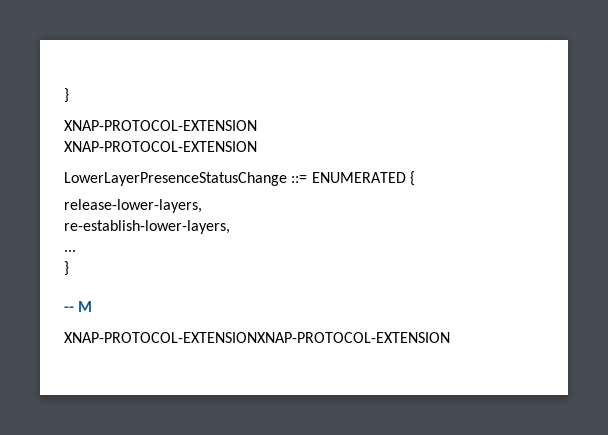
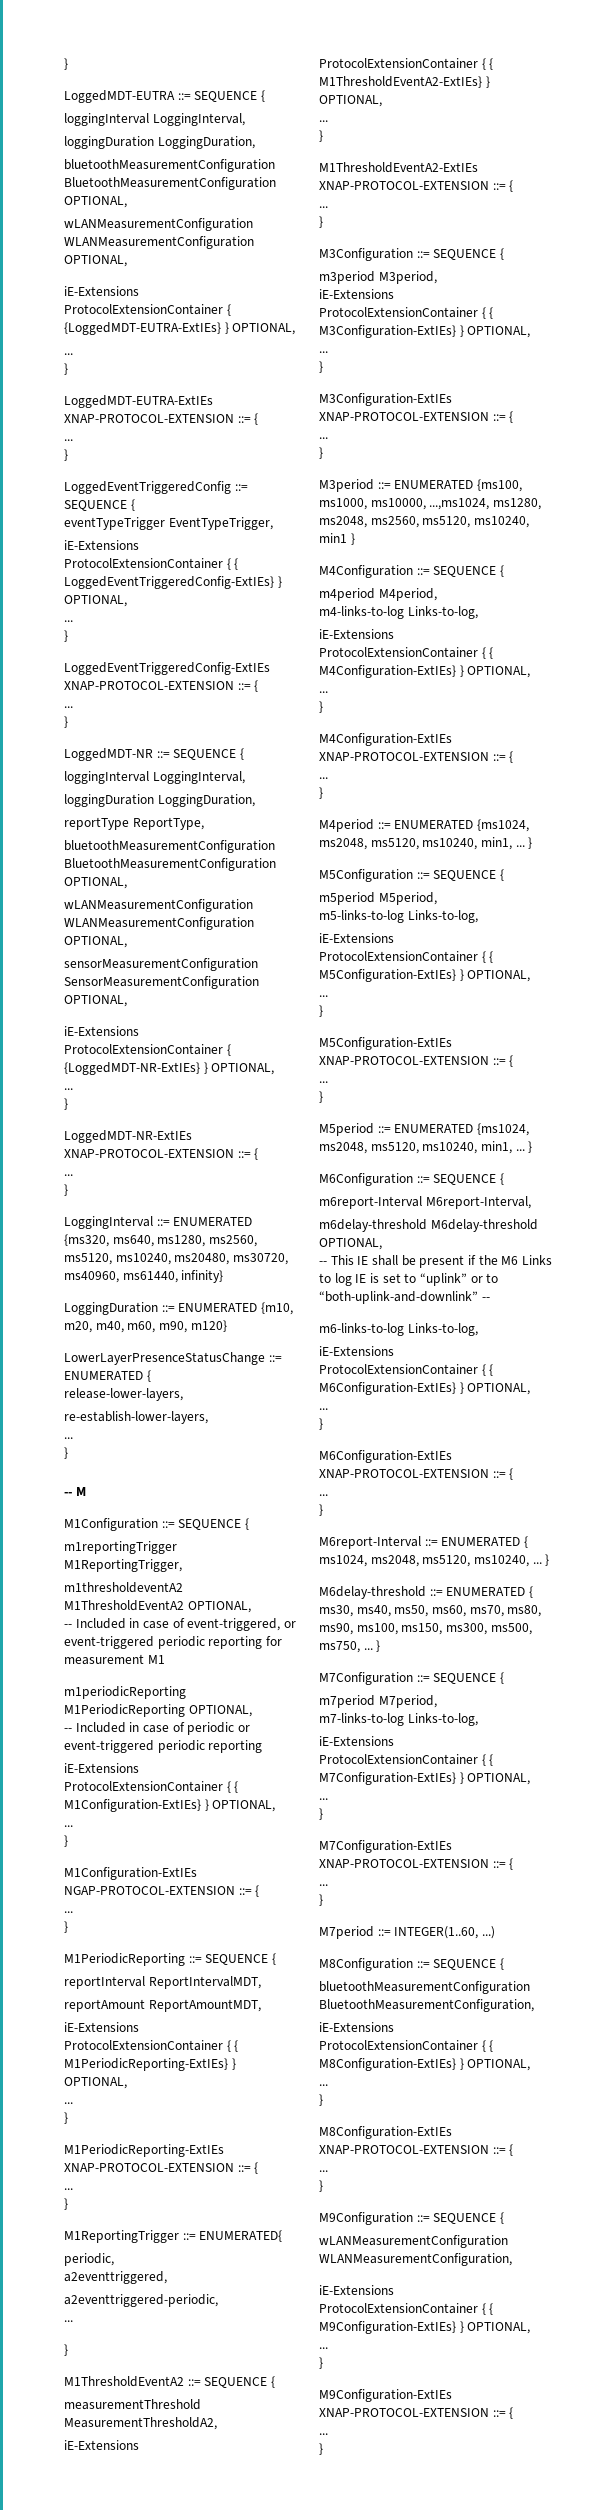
[64,88,69,103] [64,120,257,131] [64,141,257,152] } // XNAP-PROTOCOL-EXTENSION // XNAP-PROTOCOL-EXTENSION -> [64,58,68,70] [64,90,265,103] [64,113,245,126] [64,136,255,149] [64,159,275,172] [64,177,276,190] [64,196,127,208] [64,218,253,231] [64,236,254,249] [64,255,127,267] [64,286,139,296] [64,304,231,316] [64,322,296,335] [64,353,73,355] [64,363,68,375] [64,395,213,408] [64,413,259,425] [64,439,73,441] [64,449,68,461] [64,481,248,494] [64,499,135,511] [64,517,273,530] [64,540,139,550] [64,558,239,570] [64,576,282,589] [64,595,127,607] [64,620,73,622] [64,630,68,642] [64,662,270,675] [64,680,259,692] [64,706,73,708] [64,716,68,728] [64,748,244,761] [64,771,245,784] [64,794,255,807] [64,817,204,830] [64,840,275,853] [64,858,276,871] [64,877,127,889] [64,899,253,912] [64,917,254,930] [64,936,127,948] [64,958,258,971] [64,976,259,989] [64,995,127,1007] [64,1026,139,1036] [64,1044,231,1056] [64,1062,275,1075] [64,1088,73,1090] [64,1098,68,1110] [64,1130,192,1143] [64,1148,259,1160] [64,1174,73,1176] [64,1184,68,1196] [64,1216,253,1229] [64,1234,257,1247] [64,1253,288,1265] [64,1270,224,1283] [64,1302,293,1315] [64,1320,227,1333] } // LoggedMDT-EUTRA ::= SEQUENCE { // loggingInterval LoggingInterval, // loggingDuration LoggingDuration, // bluetoothMeasurementConfiguration BluetoothMeasurementConfiguration OPTIONAL, // wLANMeasurementConfiguration WLANMeasurementConfiguration OPTIONAL, // iE-Extensions ProtocolExtensionContainer { {LoggedMDT-EUTRA-ExtIEs} } OPTIONAL, // ... // } // LoggedMDT-EUTRA-ExtIEs XNAP-PROTOCOL-EXTENSION ::= { // ... // } // LoggedEventTriggeredConfig ::= SEQUENCE { // eventTypeTrigger EventTypeTrigger, // iE-Extensions ProtocolExtensionContainer { { LoggedEventTriggeredConfig-ExtIEs} } OPTIONAL, // ... // } // LoggedEventTriggeredConfig-ExtIEs XNAP-PROTOCOL-EXTENSION ::= { // ... // } // LoggedMDT-NR ::= SEQUENCE { // loggingInterval LoggingInterval, // loggingDuration LoggingDuration, // reportType ReportType, // bluetoothMeasurementConfiguration BluetoothMeasurementConfiguration OPTIONAL, // wLANMeasurementConfiguration WLANMeasurementConfiguration OPTIONAL, // sensorMeasurementConfiguration SensorMeasurementConfiguration OPTIONAL, // iE-Extensions ProtocolExtensionContainer { {LoggedMDT-NR-ExtIEs} } OPTIONAL, // ... // } // LoggedMDT-NR-ExtIEs XNAP-PROTOCOL-EXTENSION ::= { // ... // } // LoggingInterval ::= ENUMERATED {ms320, ms640, ms1280, ms2560, ms5120, ms10240, ms20480, ms30720, ms40960, ms61440, infinity} // LoggingDuration ::= ENUMERATED {m10, m20, m40, m60, m90, m120}
[64,332,450,343] XNAP-PROTOCOL-EXTENSIONXNAP-PROTOCOL-EXTENSION -> [64,1518,249,1531] [64,1541,177,1554] [64,1559,182,1572] [64,1582,183,1593] [64,1600,251,1613] [64,1618,296,1631] [64,1636,282,1649] [64,1654,165,1665] [64,1686,186,1699] [64,1704,252,1717] [64,1722,250,1735] [64,1740,263,1753] [64,1763,139,1773] [64,1781,239,1793] [64,1799,276,1812] [64,1825,73,1827] [64,1835,68,1847] [64,1867,197,1880] [64,1885,260,1897] [64,1911,73,1913] [64,1921,68,1933] [64,1953,276,1966] [64,1976,261,1989] [64,1999,261,2012] [64,2022,139,2032] [64,2040,239,2052] [64,2058,236,2071] [64,2077,127,2089] [64,2102,73,2104] [64,2112,68,2124] [64,2144,224,2157] [64,2162,259,2174] [64,2188,73,2190] [64,2198,68,2210] [64,2230,283,2243] [64,2253,114,2266] [64,2271,167,2284] [64,2294,218,2307] [64,2320,73,2322] [64,2344,68,2356] [64,2376,275,2388] [64,2399,201,2410] [64,2417,217,2430] [64,2440,139,2450] [319,58,494,70] [319,76,490,88] [319,95,382,107] [319,120,328,122] [319,130,323,142] [319,162,478,173] [319,180,514,192] [319,206,328,208] [319,216,323,228] [319,248,504,261] [319,271,437,284] [319,289,394,299] [319,307,494,319] [319,325,531,338] [319,351,328,353] [319,361,323,373] [319,393,452,406] [319,411,514,423] [319,437,328,439] [319,447,323,459] [319,479,522,492] [319,498,541,510] [319,516,529,528] [319,533,355,545] [319,565,504,578] [319,588,437,601] [319,606,478,619] [319,629,394,639] [319,647,494,659] [319,665,531,678] [319,691,328,693] [319,701,323,713] [319,733,452,746] [319,751,514,763] [319,777,328,779] [319,787,323,799] [319,819,529,832] [319,837,533,850] [319,869,504,882] [319,892,437,905] [319,910,478,923] [319,933,394,943] [319,951,494,963] [319,969,531,982] [319,995,328,997] [319,1005,323,1017] [319,1037,452,1050] [319,1055,514,1067] [319,1081,328,1083] [319,1091,323,1103] [319,1123,529,1136] [319,1141,533,1154] [319,1173,504,1186] [319,1196,531,1209] [319,1219,538,1232] [319,1238,382,1250] [319,1255,552,1268] [319,1273,499,1286] [319,1291,490,1304] [319,1323,478,1336] [319,1346,394,1356] [319,1364,494,1376] [319,1382,531,1395] [319,1408,328,1410] [319,1418,323,1430] [319,1450,452,1463] [319,1468,514,1480] [319,1494,328,1496] [319,1504,323,1516] [319,1536,528,1549] [319,1554,550,1567] [319,1586,533,1599] [319,1605,542,1617] [319,1623,532,1635] [319,1640,381,1653] [319,1672,504,1685] [319,1695,437,1708] [319,1713,478,1726] [319,1736,394,1746] [319,1754,494,1766] [319,1772,531,1785] [319,1798,328,1800] [319,1808,323,1820] [319,1840,452,1853] [319,1858,514,1870] [319,1884,328,1886] [319,1894,323,1906] [319,1926,495,1939] [319,1958,504,1971] [319,1981,530,1994] [319,1999,534,2012] [319,2022,394,2032] [319,2040,494,2052] [319,2058,531,2071] [319,2084,328,2086] [319,2094,323,2106] [319,2126,452,2139] [319,2144,514,2156] [319,2170,328,2172] [319,2180,323,2192] [319,2212,504,2225] [319,2235,508,2248] [319,2253,512,2266] [319,2285,394,2295] [319,2303,494,2315] [319,2321,531,2334] [319,2347,328,2349] [319,2357,323,2369] [319,2389,452,2402] [319,2407,514,2419] [319,2433,328,2435] [319,2443,323,2455] M1Configuration ::= SEQUENCE { // m1reportingTrigger M1ReportingTrigger, // m1thresholdeventA2 M1ThresholdEventA2 OPTIONAL, // -- Included in case of event-triggered, or event-triggered periodic reporting for measurement M1 // m1periodicReporting M1PeriodicReporting OPTIONAL, // -- Included in case of periodic or event-triggered periodic reporting // iE-Extensions ProtocolExtensionContainer { { M1Configuration-ExtIEs} } OPTIONAL, // ... // } // M1Configuration-ExtIEs NGAP-PROTOCOL-EXTENSION ::= { // ... // } // M1PeriodicReporting ::= SEQUENCE { // reportInterval ReportIntervalMDT, // reportAmount ReportAmountMDT, // iE-Extensions ProtocolExtensionContainer { { M1PeriodicReporting-ExtIEs} } OPTIONAL, // ... // } // M1PeriodicReporting-ExtIEs XNAP-PROTOCOL-EXTENSION ::= { // ... // } // M1ReportingTrigger ::= ENUMERATED{ // periodic, // a2eventtriggered, // a2eventtriggered-periodic, // ... // } // M1ThresholdEventA2 ::= SEQUENCE { // measurementThreshold MeasurementThresholdA2, // iE-Extensions ProtocolExtensionContainer { { M1ThresholdEventA2-ExtIEs} } OPTIONAL, // ... // } // M1ThresholdEventA2-ExtIEs XNAP-PROTOCOL-EXTENSION ::= { // ... // } // M3Configuration ::= SEQUENCE { // m3period M3period, // iE-Extensions ProtocolExtensionContainer { { M3Configuration-ExtIEs} } OPTIONAL, // ... // } // M3Configuration-ExtIEs XNAP-PROTOCOL-EXTENSION ::= { // ... // } // M3period ::= ENUMERATED {ms100, ms1000, ms10000, ...,ms1024, ms1280, ms2048, ms2560, ms5120, ms10240, min1 } // M4Configuration ::= SEQUENCE { // m4period M4period, // m4-links-to-log Links-to-log, // iE-Extensions ProtocolExtensionContainer { { M4Configuration-ExtIEs} } OPTIONAL, // ... // } // M4Configuration-ExtIEs XNAP-PROTOCOL-EXTENSION ::= { // ... // } // M4period ::= ENUMERATED {ms1024, ms2048, ms5120, ms10240, min1, ... } // M5Configuration ::= SEQUENCE { // m5period M5period, // m5-links-to-log Links-to-log, // iE-Extensions ProtocolExtensionContainer { { M5Configuration-ExtIEs} } OPTIONAL, // ... // } // M5Configuration-ExtIEs XNAP-PROTOCOL-EXTENSION ::= { // ... // } // M5period ::= ENUMERATED {ms1024, ms2048, ms5120, ms10240, min1, ... } // M6Configuration ::= SEQUENCE { // m6report-Interval M6report-Interval, // m6delay-threshold M6delay-threshold OPTIONAL, // -- This IE shall be present if the M6 Links to log IE is set to “uplink” or to “both-uplink-and-downlink” -- // m6-links-to-log Links-to-log, // iE-Extensions ProtocolExtensionContainer { { M6Configuration-ExtIEs} } OPTIONAL, // ... // } // M6Configuration-ExtIEs XNAP-PROTOCOL-EXTENSION ::= { // ... // } // M6report-Interval ::= ENUMERATED { ms1024, ms2048, ms5120, ms10240, ... } // M6delay-threshold ::= ENUMERATED { ms30, ms40, ms50, ms60, ms70, ms80, ms90, ms100, ms150, ms300, ms500, ms750, ... } // M7Configuration ::= SEQUENCE { // m7period M7period, // m7-links-to-log Links-to-log, // iE-Extensions ProtocolExtensionContainer { { M7Configuration-ExtIEs} } OPTIONAL, // ... // } // M7Configuration-ExtIEs XNAP-PROTOCOL-EXTENSION ::= { // ... // } // M7period ::= INTEGER(1..60, ...) // M8Configuration ::= SEQUENCE { // bluetoothMeasurementConfiguration BluetoothMeasurementConfiguration, // iE-Extensions ProtocolExtensionContainer { { M8Configuration-ExtIEs} } OPTIONAL, // ... // } // M8Configuration-ExtIEs XNAP-PROTOCOL-EXTENSION ::= { // ... // } // M9Configuration ::= SEQUENCE { // wLANMeasurementConfiguration WLANMeasurementConfiguration, // iE-Extensions ProtocolExtensionContainer { { M9Configuration-ExtIEs} } OPTIONAL, // ... // } // M9Configuration-ExtIEs XNAP-PROTOCOL-EXTENSION ::= { // ... // }

